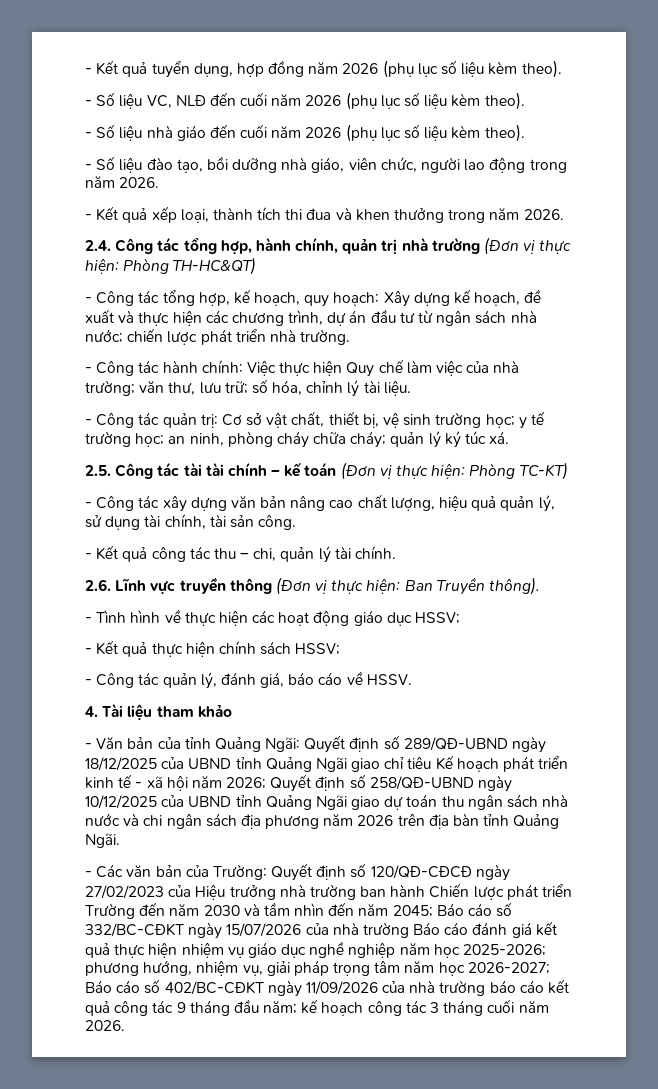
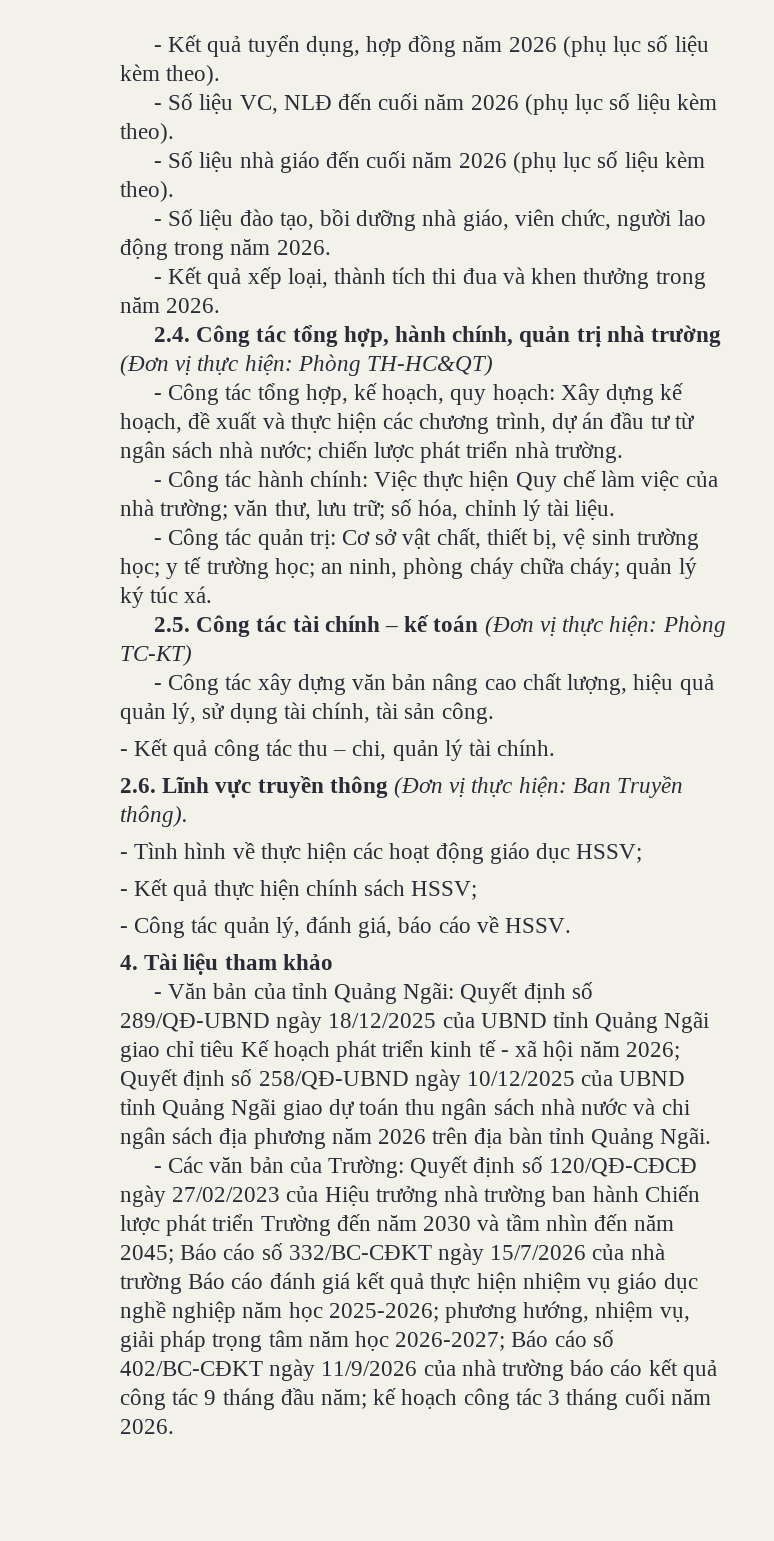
[205,462,224,476] tài -> (320, 623) none
[226,923,302,937] 15/07/2026 -> [490,1245,587,1260] 15/7/2026
[305,981,378,995] 11/09/2026 -> [321,1361,418,1376] 11/9/2026

